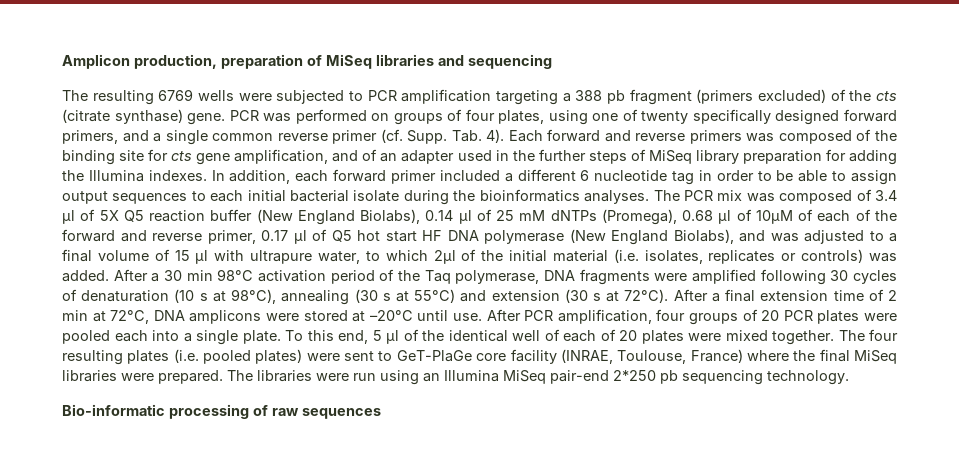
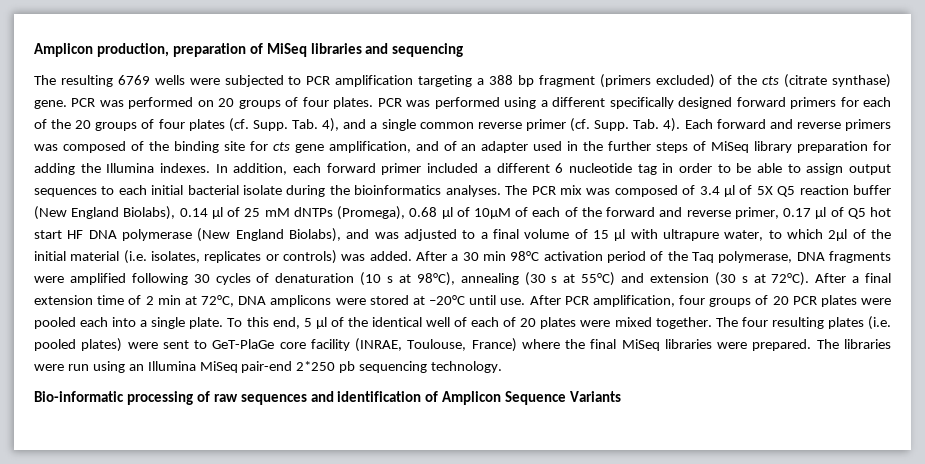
[607,90,625,104] pb -> [517,75,534,87] bp
[393,109,897,125] [62,130,118,144] groups of four plates, using one of twenty specifically designed forward primers, -> [218,97,892,109] [34,118,340,132] 20 groups of four plates. PCR was performed using a different specifically designed forward primers for each of the 20 groups of four plates (cf. Supp. Tab. 4),
(381, 413) none -> [310,391,622,405] and identification of Amplicon Sequence Variants

